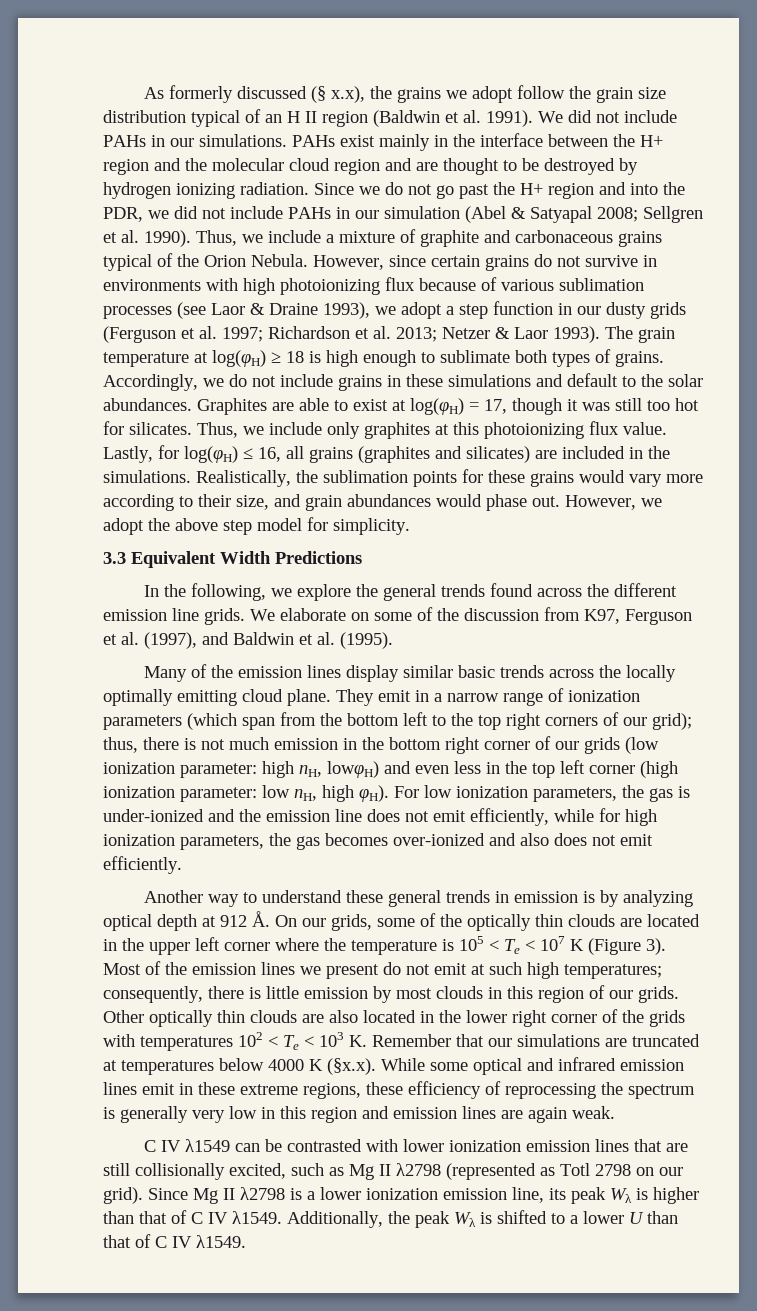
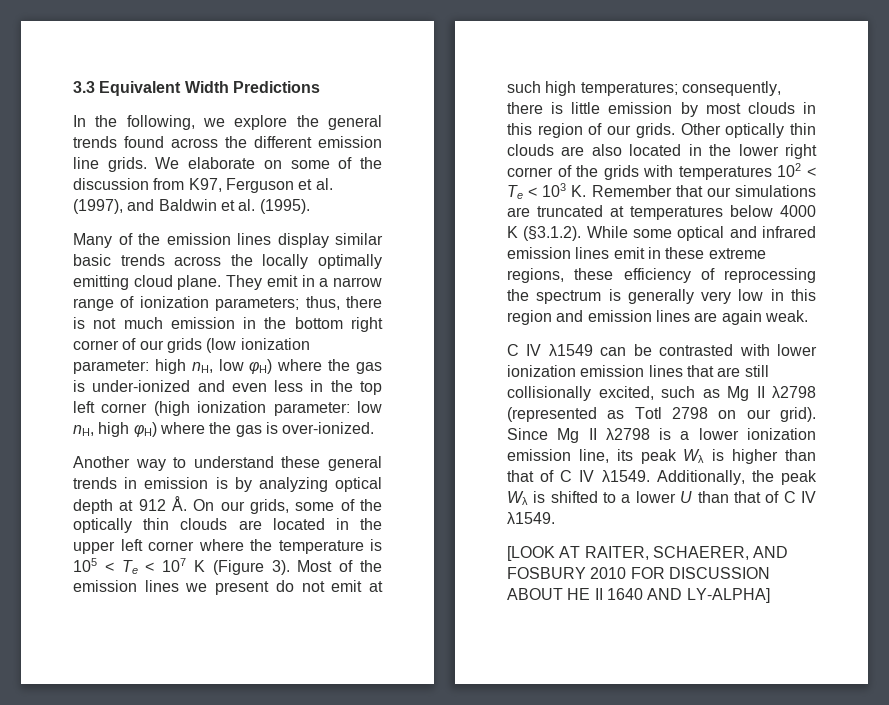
[144,85,667,103] [103,109,677,127] [103,133,663,151] [103,158,638,175] [103,182,685,199] [103,206,703,223] [103,229,662,247] [103,253,657,271] [103,277,644,295] [103,301,686,319] [103,326,675,343] [103,349,664,367] [103,373,703,391] [103,398,699,415] [103,421,667,439] [103,445,670,463] [103,469,703,487] [103,494,662,511] [103,517,410,535] As formerly discussed (§ x.x), the grains we adopt follow the grain size distribution typical of an H II region (Baldwin et al. 1991). We did not include PAHs in our simulations. PAHs exist mainly in the interface between the H+ region and the molecular cloud region and are thought to be destroyed by hydrogen ionizing radiation. Since we do not go past the H+ region and into the PDR, we did not include PAHs in our simulation (Abel & Satyapal 2008; Sellgren et al. 1990). Thus, we include a mixture of graphite and carbonaceous grains typical of the Orion Nebula. However, since certain grains do not survive in environments with high photoionizing flux because of various sublimation processes (see Laor & Draine 1993), we adopt a step function in our dusty grids (Ferguson et al. 1997; Richardson et al. 2013; Netzer & Laor 1993). The grain temperature at log(φH) ≥ 18 is high enough to sublimate both types of grains. Accordingly, we do not include grains in these simulations and default to the solar abundances. Graphites are able to exist at log(φH) = 17, though it was still too hot for silicates. Thus, we include only graphites at this photoionizing flux value. Lastly, for log(φH) ≤ 16, all grains (graphites and silicates) are included in the simulations. Realistically, the sublimation points for these grains would vary more according to their size, and grain abundances would phase out. However, we adopt the above step model for simplicity. // -> (73, 87) none
[103,712,692,730] parameters (which span from the bottom left to the top right corners of our grid); -> [215,297,300,311] parameters;
[327,761,379,778] lowφH) -> [218,359,382,374] [73,380,191,392] low φH) where the gas is under-ionized
[359,785,690,802] [103,808,657,826] [103,833,653,850] [103,856,182,874] φH). For low ionization parameters, the gas is under-ionized and the emission line does not emit efficiently, while for high ionization parameters, the gas becomes over-ionized and also does not emit efficiently. -> [133,422,375,437] φH) where the gas is over-ionized.
[327,1058,376,1075] (§x.x). -> [523,226,582,241] (§3.1.2).
(246, 1241) none -> [507,546,789,561] [507,567,770,579] [507,588,770,603] // [LOOK AT RAITER, SCHAERER, AND FOSBURY 2010 FOR DISCUSSION ABOUT HE II 1640 AND LY-ALPHA]

